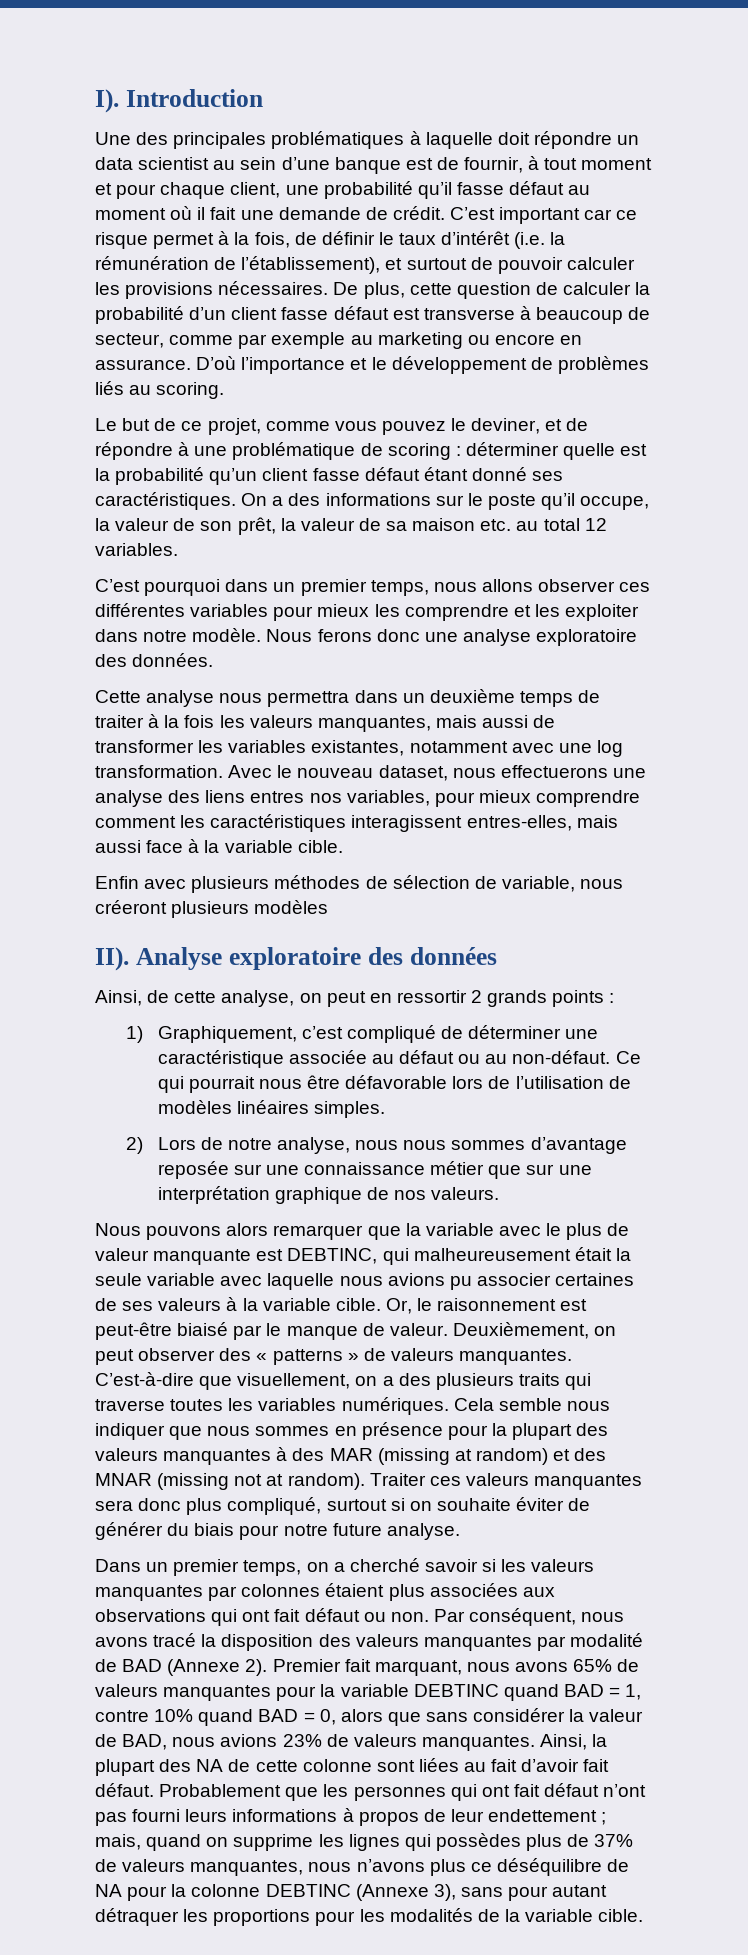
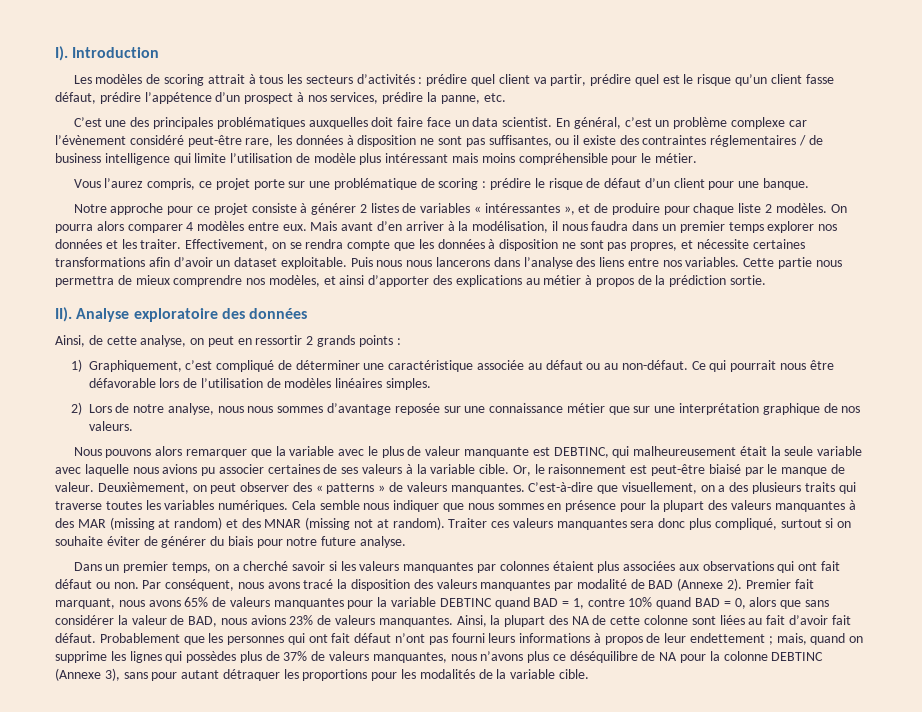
[95,131,640,149] [95,156,653,174] [95,181,591,199] [95,206,638,224] [95,231,566,249] [95,256,635,274] [95,281,651,299] [95,306,651,324] [95,332,583,349] [95,356,649,374] [95,381,225,399] [95,418,589,435] [95,442,190,460] Une des principales problématiques à laquelle doit répondre un data scientist au sein d’une banque est de fournir, à tout moment et pour chaque client, une probabilité qu’il fasse défaut au moment où il fait une demande de crédit. C’est important car ce risque permet à la fois, de définir le taux d’intérêt (i.e. la rémunération de l’établissement), et surtout de pouvoir calculer les provisions nécessaires. De plus, cette question de calculer la probabilité d’un client fasse défaut est transverse à beaucoup de secteur, comme par exemple au marketing ou encore en assurance. D’où l’importance et le développement de problèmes liés au scoring. // Le but de ce projet, comme vous pouvez le deviner, et de répondre à -> [73,74,834,86] [55,92,506,104] [73,117,807,129] [55,135,823,147] [55,153,697,165] [73,178,306,190] Les modèles de scoring attrait à tous les secteurs d’activités : prédire quel client va partir, prédire quel est le risque qu’un client fasse défaut, prédire l’appétence d’un prospect à nos services, prédire la panne, etc. // C’est une des principales problématiques auxquelles doit faire face un data scientist. En général, c’est un problème complexe car l’évènement considéré peut-être rare, les données à disposition ne sont pas suffisantes, ou il existe des contraintes réglementaires / de business intelligence qui limite l’utilisation de modèle plus intéressant mais moins compréhensible pour le métier. // Vous l’aurez compris, ce projet porte sur
[465,442,648,460] [95,467,564,485] [95,492,650,510] [95,517,607,535] [95,543,178,556] [95,579,651,596] [95,603,640,621] [95,628,638,646] [95,653,214,667] [95,689,601,707] [95,714,556,732] [95,740,623,757] [95,765,646,781] [95,790,641,807] [95,814,618,832] [95,839,343,853] [95,875,624,893] [95,900,329,918] déterminer quelle est la probabilité qu’un client fasse défaut étant donné ses caractéristiques. On a des informations sur le poste qu’il occupe, la valeur de son prêt, la valeur de sa maison etc. au total 12 variables. // C’est pourquoi dans un premier temps, nous allons observer ces différentes variables pour mieux les comprendre et les exploiter dans notre modèle. Nous ferons donc une analyse exploratoire des données. // Cette analyse nous permettra dans un deuxième temps de traiter à la fois les valeurs manquantes, mais aussi de transformer les variables existantes, notamment avec une log transformation. Avec le nouveau dataset, nous effectuerons une analyse des liens entres nos variables, pour mieux comprendre comment les caractéristiques interagissent entres-elles, mais aussi face à la variable cible. // Enfin avec plusieurs méthodes de sélection de variable, nous créeront plusieurs modèles -> [490,178,810,190] [73,203,847,215] [55,221,838,233] [55,239,805,251] [55,257,842,269] [55,275,767,287] prédire le risque de défaut d’un client pour une banque. // Notre approche pour ce projet consiste à générer 2 listes de variables « intéressantes », et de produire pour chaque liste 2 modèles. On pourra alors comparer 4 modèles entre eux. Mais avant d’en arriver à la modélisation, il nous faudra dans un premier temps explorer nos données et les traiter. Effectivement, on se rendra compte que les données à disposition ne sont pas propres, et nécessite certaines transformations afin d’avoir un dataset exploitable. Puis nous nous lancerons dans l’analyse des liens entre nos variables. Cette partie nous permettra de mieux comprendre nos modèles, et ainsi d’apporter des explications au métier à propos de la prédiction sortie.

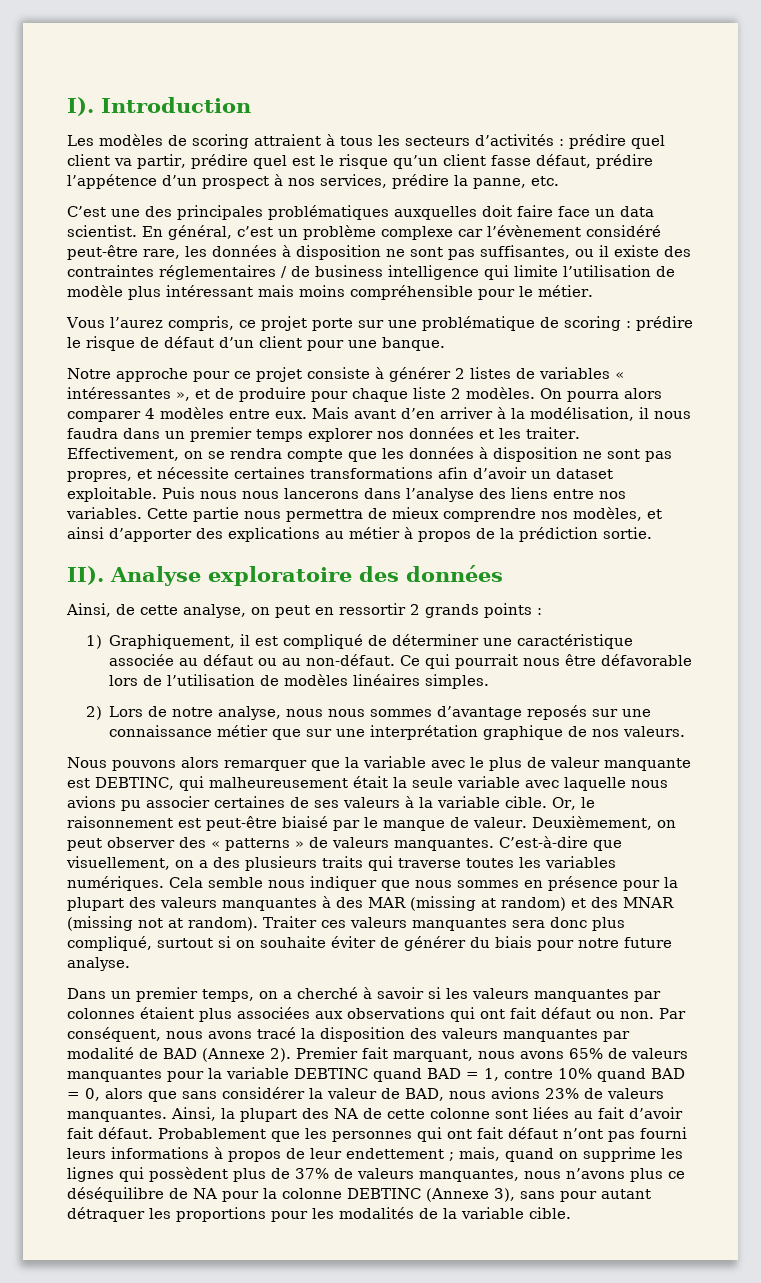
[207,74,245,84] attrait -> [254,134,321,146] attraient
[185,360,213,370] c’est -> [240,634,279,646] il est
[394,403,440,415] reposée -> [527,705,588,720] reposés
(289, 566) none -> [363,987,372,999] à
[186,651,237,663] possèdes -> [149,1167,228,1182] possèdent

